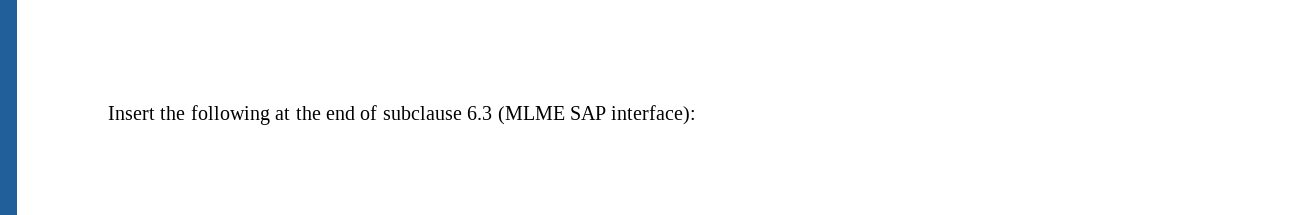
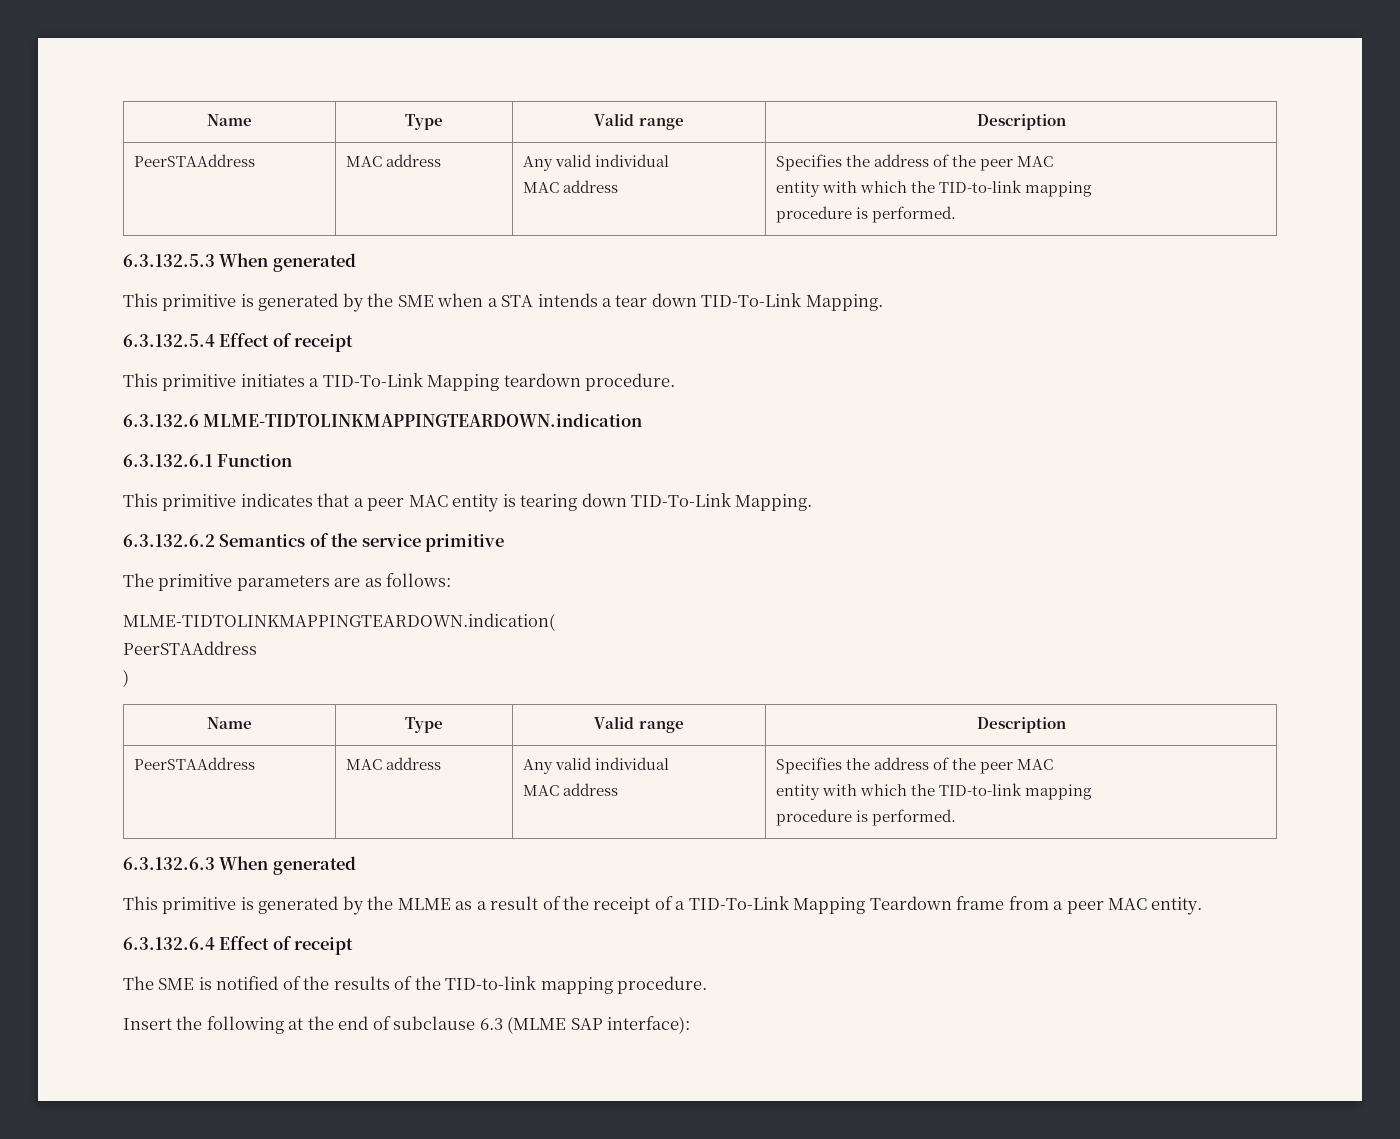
(108, 113) none -> [207,114,252,126] [405,114,443,130] [594,113,684,130] [976,114,1066,130] [133,154,255,167] [345,154,441,167] [522,154,669,171] [522,180,618,193] [775,154,1053,171] [775,180,1092,197] [775,206,956,223] [123,253,356,272] [123,293,883,312] [123,333,354,352] [123,373,676,391] [123,413,643,427] [123,454,293,467] [123,493,813,512] [123,533,505,552] [123,573,452,591] [123,613,555,631] [123,641,257,655] [123,669,129,687] [207,717,252,729] [405,717,443,733] [594,716,684,733] [976,717,1066,733] [133,757,255,770] [345,757,441,770] [522,757,669,774] [522,783,618,796] [775,757,1053,774] [775,783,1092,800] [775,809,956,826] [123,856,356,875] [123,896,1203,915] [123,936,354,955] [123,976,708,994] Name | Type | Valid range | Description // PeerSTAAddress | MAC address | Any valid individual // MAC address | Specifies the address of the peer MAC // entity with which the TID-to-link mapping // procedure is performed. // 6.3.132.5.3 When generated // This primitive is generated by the SME when a STA intends a tear down TID-To-Link Mapping. // 6.3.132.5.4 Effect of receipt // This primitive initiates a TID-To-Link Mapping teardown procedure. // 6.3.132.6 MLME-TIDTOLINKMAPPINGTEARDOWN.indication // 6.3.132.6.1 Function // This primitive indicates that a peer MAC entity is tearing down TID-To-Link Mapping. // 6.3.132.6.2 Semantics of the service primitive // The primitive parameters are as follows: // MLME-TIDTOLINKMAPPINGTEARDOWN.indication( // PeerSTAAddress // ) // Name | Type | Valid range | Description // PeerSTAAddress | MAC address | Any valid individual // MAC address | Specifies the address of the peer MAC // entity with which the TID-to-link mapping // procedure is performed. // 6.3.132.6.3 When generated // This primitive is generated by the MLME as a result of the receipt of a TID-To-Link Mapping Teardown frame from a peer MAC entity. // 6.3.132.6.4 Effect of receipt // The SME is notified of the results of the TID-to-link mapping procedure. //

